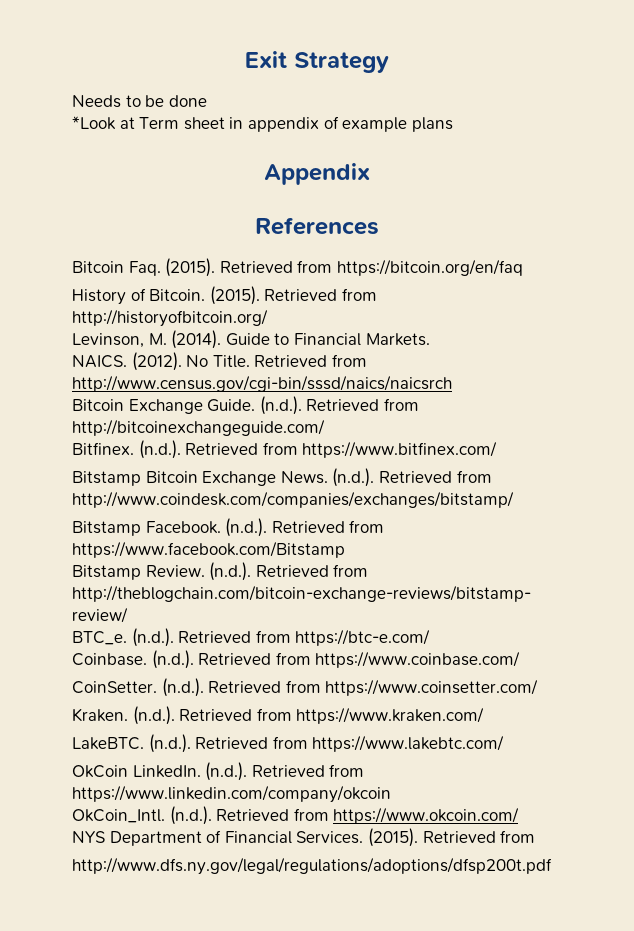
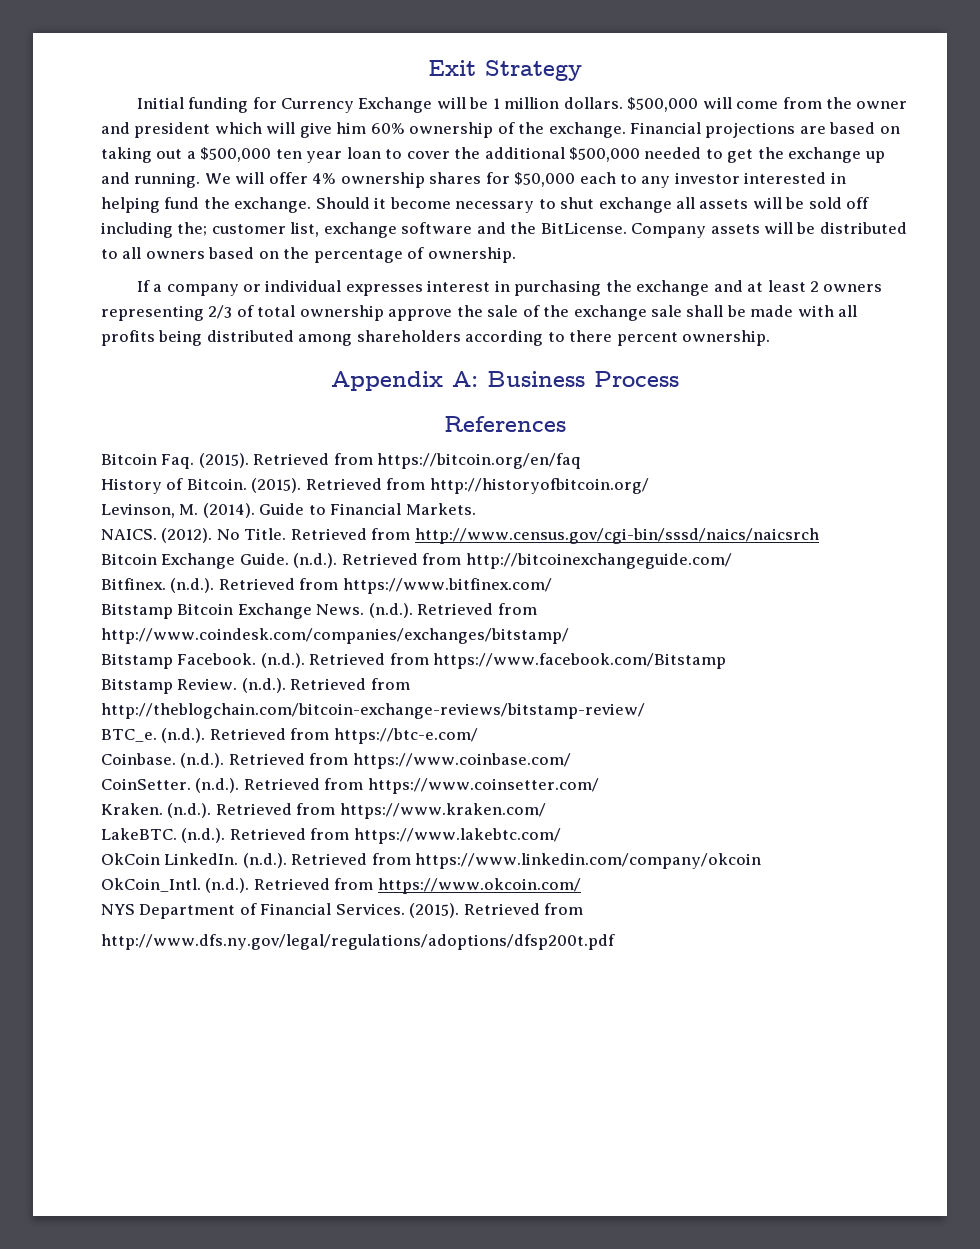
[72,95,207,108] [72,116,453,132] [264,163,370,185] Needs to be done // *Look at Term sheet in appendix of example plans // Appendix -> [136,97,908,113] [101,122,900,138] [101,147,885,163] [101,172,846,188] [101,197,870,213] [101,222,907,238] [101,247,516,263] [136,280,883,296] [101,305,858,321] [101,330,771,346] [330,371,679,391] Initial funding for Currency Exchange will be 1 million dollars. $500,000 will come from the owner and president which will give him 60% ownership of the exchange. Financial projections are based on taking out a $500,000 ten year loan to cover the additional $500,000 needed to get the exchange up and running. We will offer 4% ownership shares for $50,000 each to any investor interested in helping fund the exchange. Should it become necessary to shut exchange all assets will be sold off including the; customer list, exchange software and the BitLicense. Company assets will be distributed to all owners based on the percentage of ownership. // If a company or individual expresses interest in purchasing the exchange and at least 2 owners representing 2/3 of total ownership approve the sale of the exchange sale shall be made with all profits being distributed among shareholders according to there percent ownership. // Appendix A: Business Process

